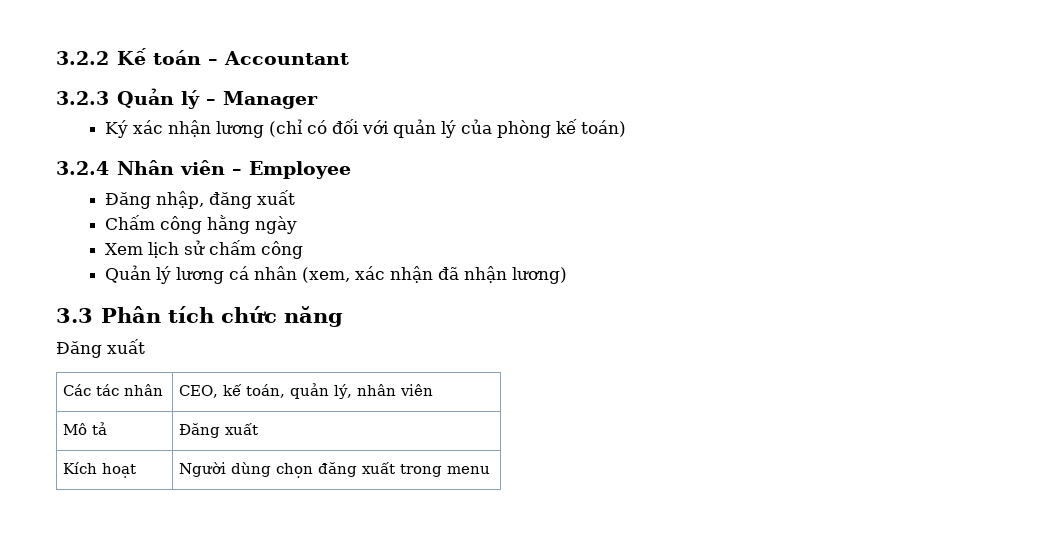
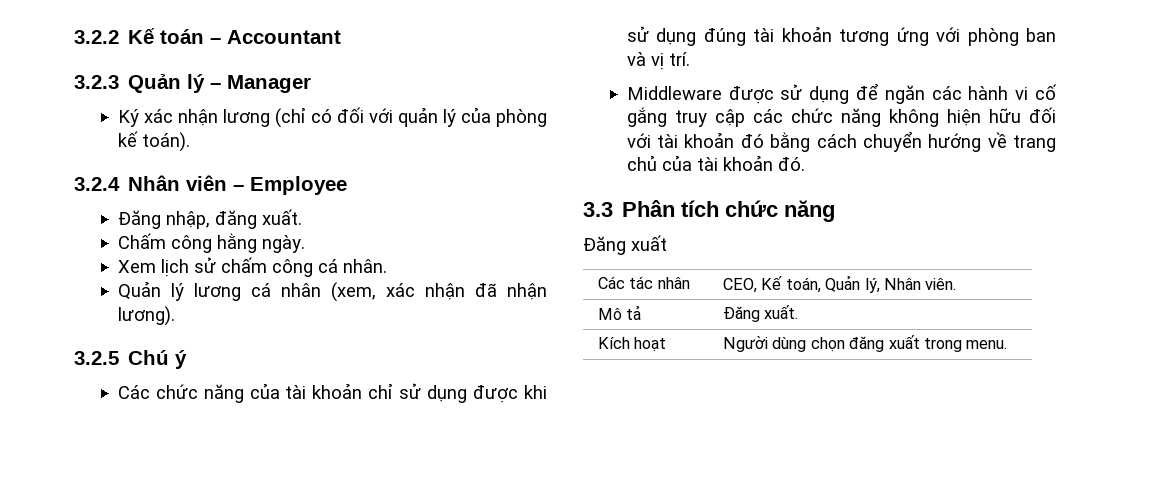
[580,120,626,137] toán) -> [141,132,190,152] toán).
[256,190,295,205] xuất -> [261,209,302,225] xuất.
[254,216,297,234] ngày -> [261,235,305,253] ngày.
(303, 250) none -> [317,259,387,273] cá nhân.
[511,267,567,284] lương) -> [117,306,175,326] [74,350,188,369] [117,383,547,403] [626,26,1056,46] [626,52,690,70] [626,83,1057,104] [626,107,1056,127] [626,131,1056,152] [626,155,805,171] lương). // 3.2.5 Chú ý // Các chức năng của tài khoản chỉ sử dụng được khi sử dụng đúng tài khoản tương ứng với phòng ban và vị trí. // Middleware được sử dụng để ngăn các hành vi cố gắng truy cập các chức năng không hiện hữu đối với tài khoản đó bằng cách chuyển hướng về trang chủ của tài khoản đó.
[223,383,434,399] kế toán, quản lý, nhân viên -> [761,275,957,293] Kế toán, Quản lý, Nhân viên.
[225,423,259,435] xuất -> [764,305,799,319] xuất.
[447,466,491,474] menu -> [966,340,1008,349] menu.

